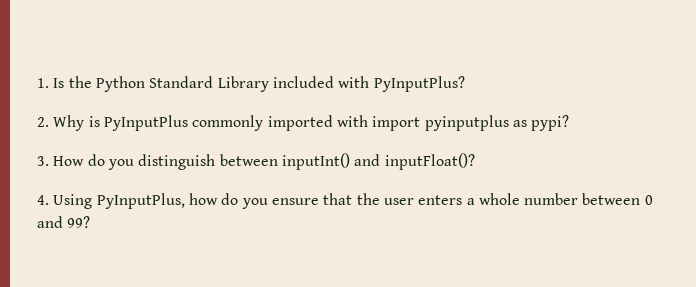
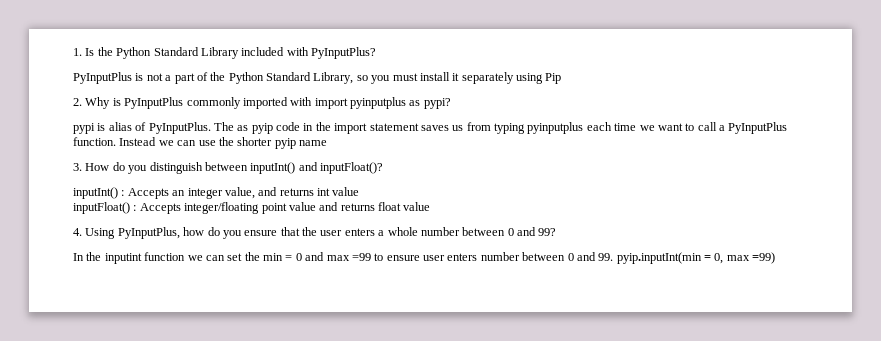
(465, 84) none -> [73,72,562,84] // PyInputPlus is not a part of the Python Standard Library, so you must install it separately using Pip
(570, 123) none -> [73,122,788,134] [73,137,327,149] // pypi is alias of PyInputPlus. The as pyip code in the import statement saves us from typing pyinputplus each time we want to call a PyInputPlus function. Instead we can use the shorter pyip name
(475, 161) none -> [73,187,360,199] [73,202,431,214] // inputInt() : Accepts an integer value, and returns int value // inputFloat() : Accepts integer/floating point value and returns float value
(91, 222) none -> [73,252,776,264] // In the inputint function we can set the min = 0 and max =99 to ensure user enters number between 0 and 99. pyip.inputInt(min = 0, max =99)

